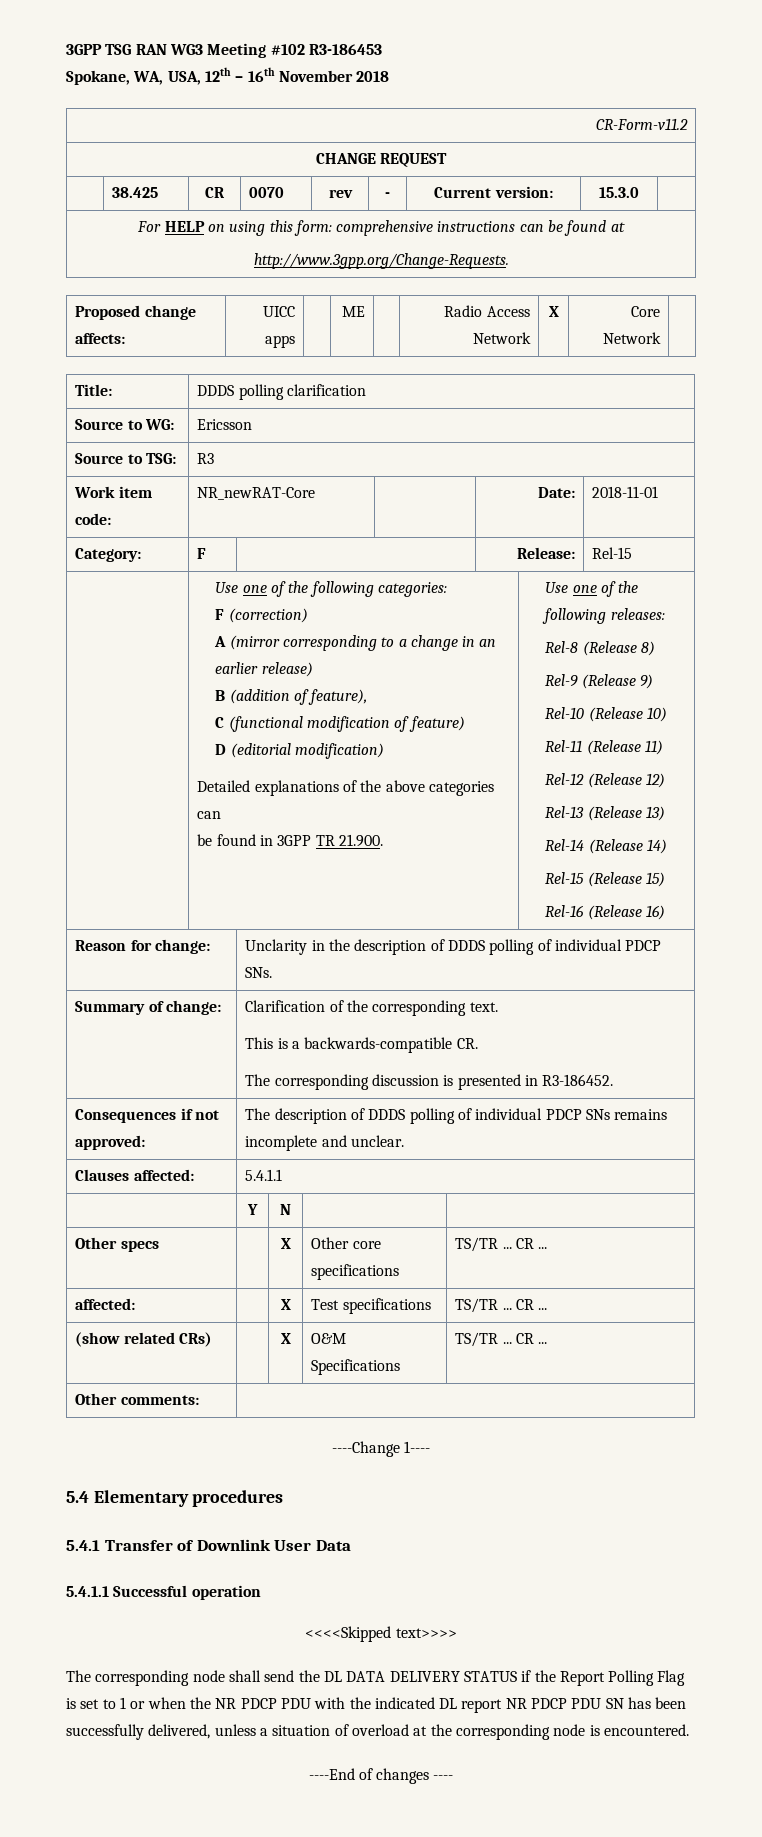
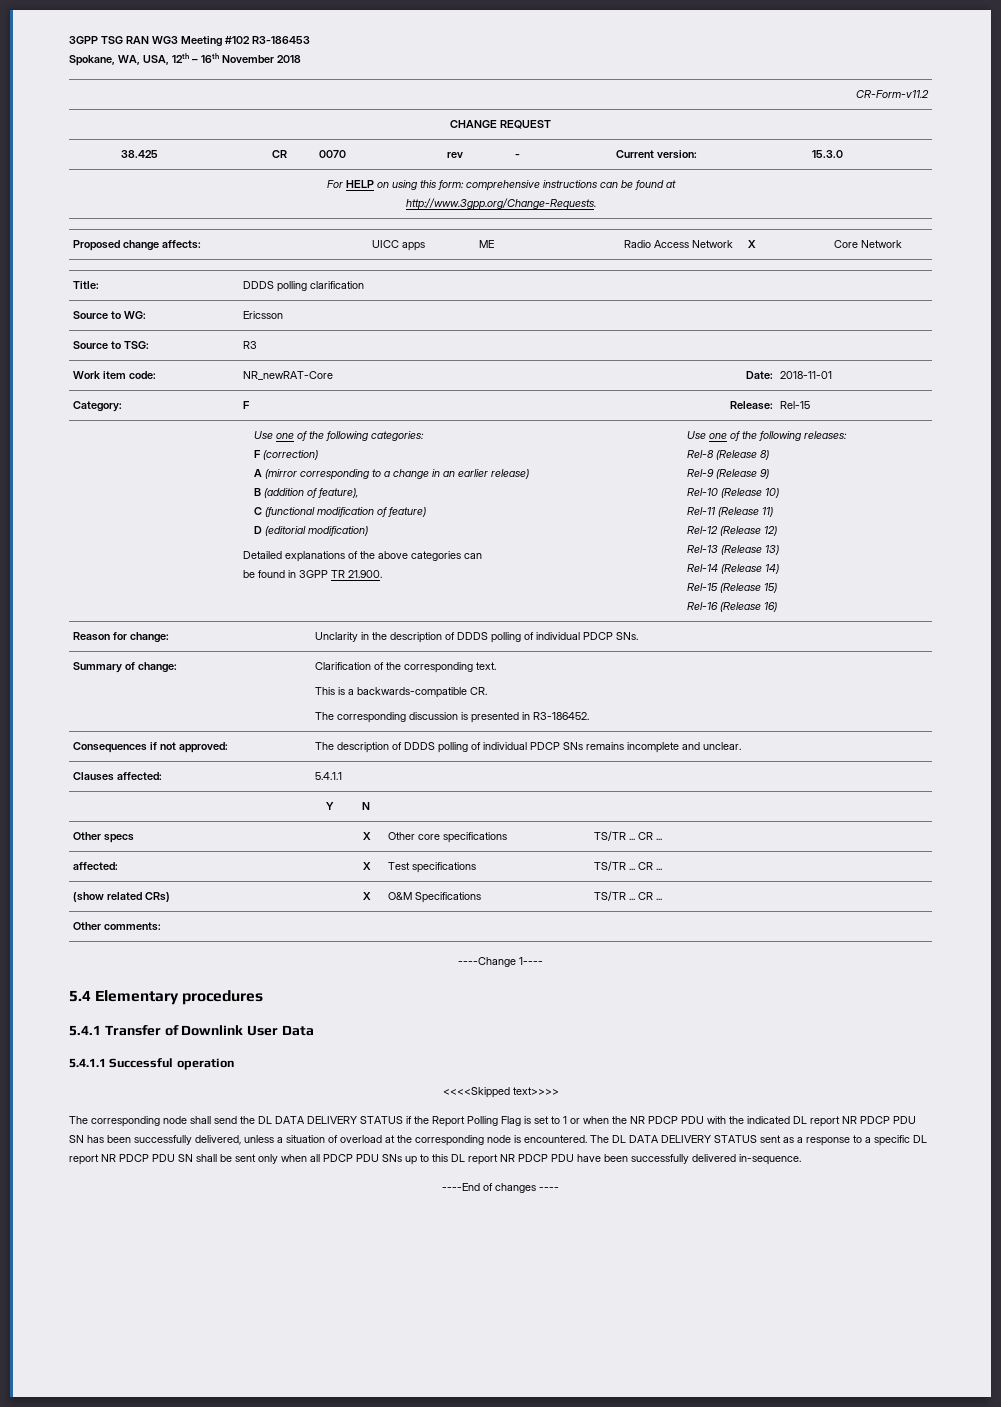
(689, 1730) none -> [590,1135,927,1146] [69,1154,801,1165] The DL DATA DELIVERY STATUS sent as a response to a specific DL report NR PDCP PDU SN shall be sent only when all PDCP PDU SNs up to this DL report NR PDCP PDU have been successfully delivered in-sequence.

